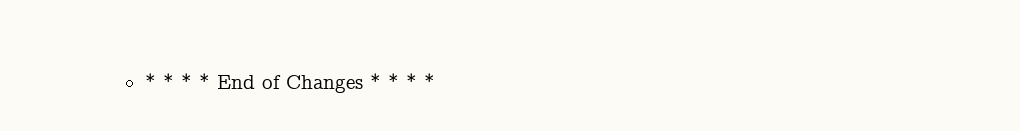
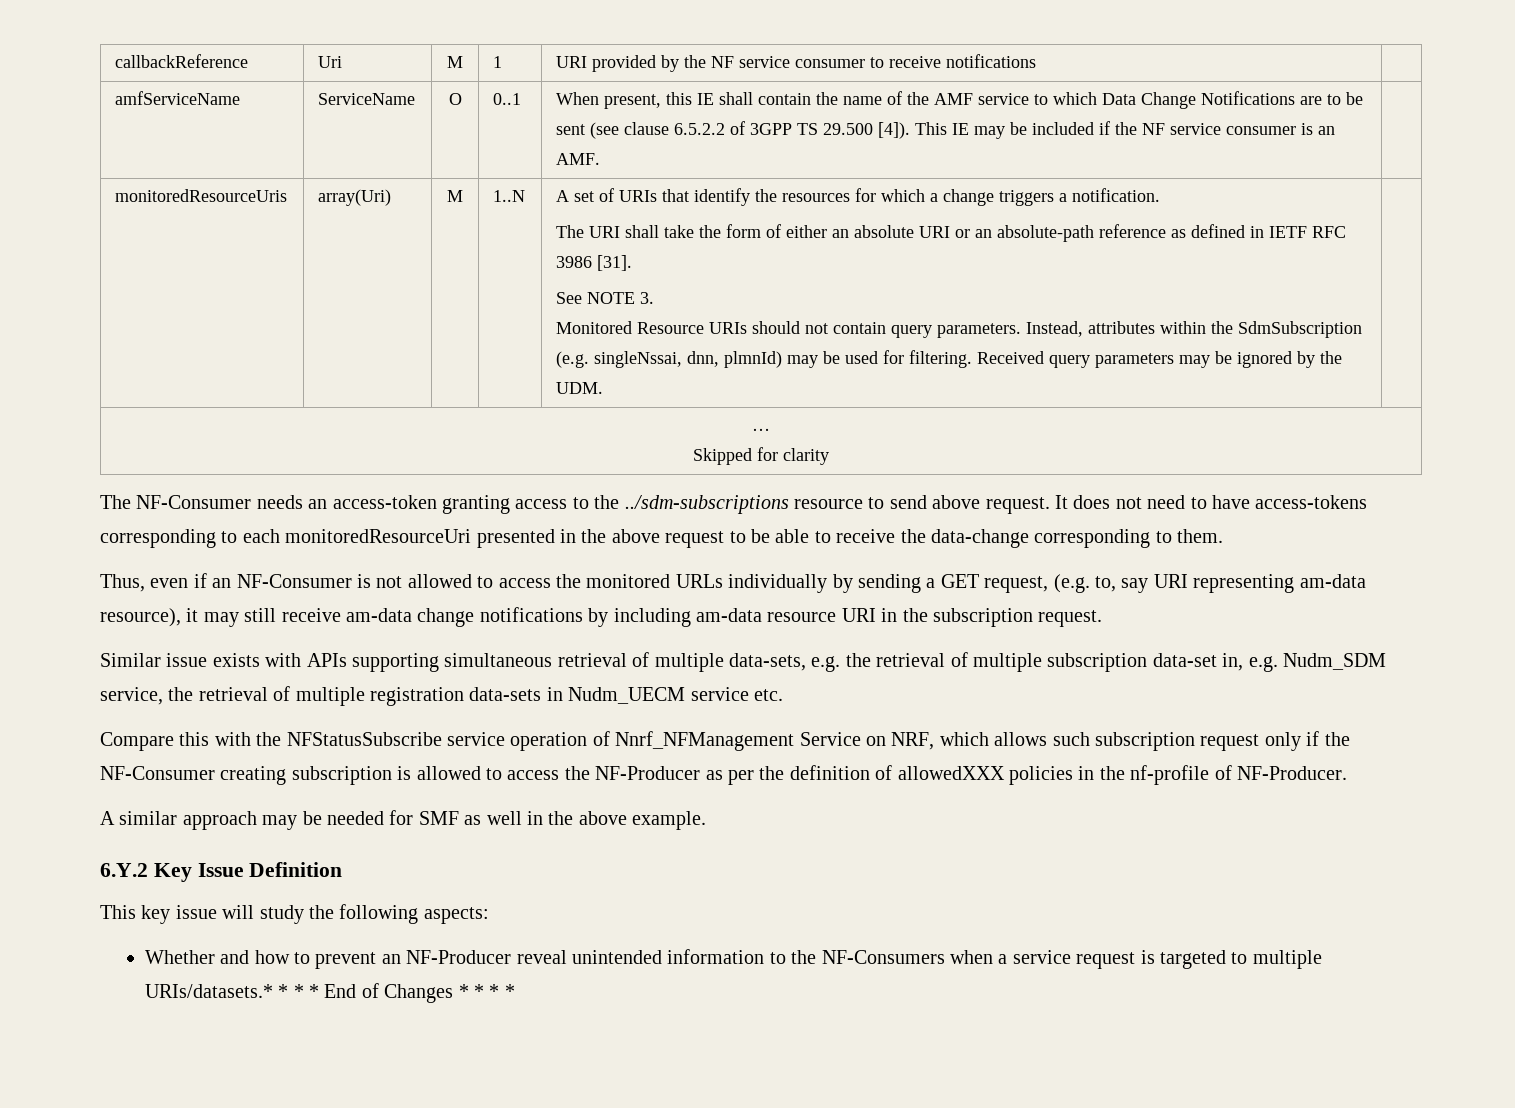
[144,73,156,89] * -> [115,54,249,68] [318,56,343,68] [447,56,463,68] [493,56,503,68] [556,54,1037,72] [115,91,241,105] [318,93,416,105] [448,93,462,105] [493,93,522,105] [556,91,1364,109] [556,121,1336,139] [556,153,601,165] [115,189,288,202] [318,189,392,206] [447,190,463,202] [493,190,526,202] [556,188,1161,206] [556,224,1347,242] [556,255,633,271] [556,292,655,304] [556,321,1363,338] [556,350,1343,368] [556,382,604,394] [752,428,770,431] [693,447,829,465] [100,495,1368,514] [100,529,1224,548] [100,573,1366,593] [100,607,1103,627] [100,652,1386,672] [100,686,783,706] [100,731,1350,751] [100,765,1347,785] [100,810,707,830] [100,862,343,882] [100,904,489,924] [144,949,1322,969] [144,984,273,998] callbackReference | Uri | M | 1 | URI provided by the NF service consumer to receive notifications | // amfServiceName | ServiceName | O | 0..1 | When present, this IE shall contain the name of the AMF service to which Data Change Notifications are to be sent (see clause 6.5.2.2 of 3GPP TS 29.500 [4]). This IE may be included if the NF service consumer is an AMF. | // monitoredResourceUris | array(Uri) | M | 1..N | A set of URIs that identify the resources for which a change triggers a notification. // The URI shall take the form of either an absolute URI or an absolute-path reference as defined in IETF RFC 3986 [31]. // See NOTE 3. // Monitored Resource URIs should not contain query parameters. Instead, attributes within the SdmSubscription (e.g. singleNssai, dnn, plmnId) may be used for filtering. Received query parameters may be ignored by the UDM. | // … // Skipped for clarity // The NF-Consumer needs an access-token granting access to the ../sdm-subscriptions resource to send above request. It does not need to have access-tokens corresponding to each monitoredResourceUri presented in the above request to be able to receive the data-change corresponding to them. // Thus, even if an NF-Consumer is not allowed to access the monitored URLs individually by sending a GET request, (e.g. to, say URI representing am-data resource), it may still receive am-data change notifications by including am-data resource URI in the subscription request. // Similar issue exists with APIs supporting simultaneous retrieval of multiple data-sets, e.g. the retrieval of multiple subscription data-set in, e.g. Nudm_SDM service, the retrieval of multiple registration data-sets in Nudm_UECM service etc. // Compare this with the NFStatusSubscribe service operation of Nnrf_NFManagement Service on NRF, which allows such subscription request only if the NF-Consumer creating subscription is allowed to access the NF-Producer as per the definition of allowedXXX policies in the nf-profile of NF-Producer. // A similar approach may be needed for SMF as well in the above example. // 6.Y.2 Key Issue Definition // This key issue will study the following aspects: // Whether and how to prevent an NF-Producer reveal unintended information to the NF-Consumers when a service request is targeted to multiple URIs/datasets.*

